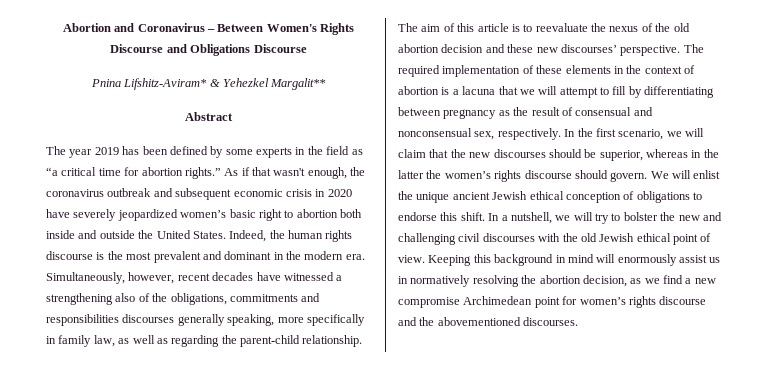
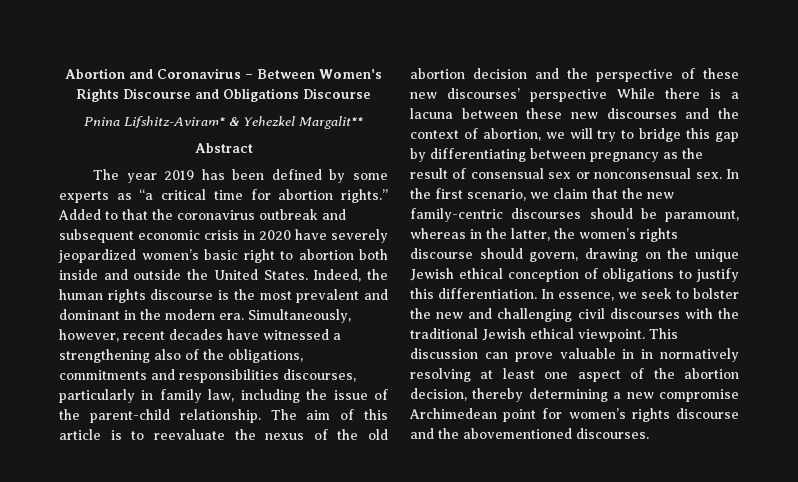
[295,146,350,155] in the field -> (109, 197) none
[224,167,347,179] As if that wasn't enough, -> [58,209,148,220] Added to that
[122,314,365,326] [46,335,220,347] discourses generally speaking, more specifically in family law, as well as regarding -> [283,369,356,382] [59,389,388,403] discourses, particularly in family law, including the issue of
[507,44,704,56] [398,65,695,77] [398,86,627,98] these new discourses’ perspective. The required implementation of these elements in the context of abortion is a lacuna that we will attempt to fill -> [567,68,739,82] [410,88,739,102] [410,108,739,119] [410,128,739,142] the perspective of these new discourses’ perspective While there is a lacuna between these new discourses and the context of abortion, we will try to bridge this gap
[633,107,653,116] [398,128,561,140] and nonconsensual sex, respectively. -> [548,168,722,179] sex or nonconsensual sex.
[685,128,704,137] will -> (549, 195) none
(491, 155) none -> [410,208,503,222] family-centric
[599,150,643,161] superior, -> [665,210,739,222] paramount,
[398,170,424,179] latter -> [511,228,550,241] latter,
[610,170,721,182] govern. We will enlist -> [529,248,661,262] govern, drawing on
[452,192,490,200] ancient -> (739, 255) none
[398,212,609,224] endorse this shift. In a nutshell, we will try -> [696,268,739,282] [410,288,672,301] justify this differentiation. In essence, we seek
[580,233,712,245] [398,254,721,266] [398,275,683,287] old Jewish ethical point of view. Keeping this background in mind will enormously assist us in normatively resolving the abortion decision, as we find -> [410,328,678,342] [410,348,739,362] [410,368,739,382] [410,388,608,402] traditional Jewish ethical viewpoint. This discussion can prove valuable in in normatively resolving at least one aspect of the abortion decision, thereby determining

